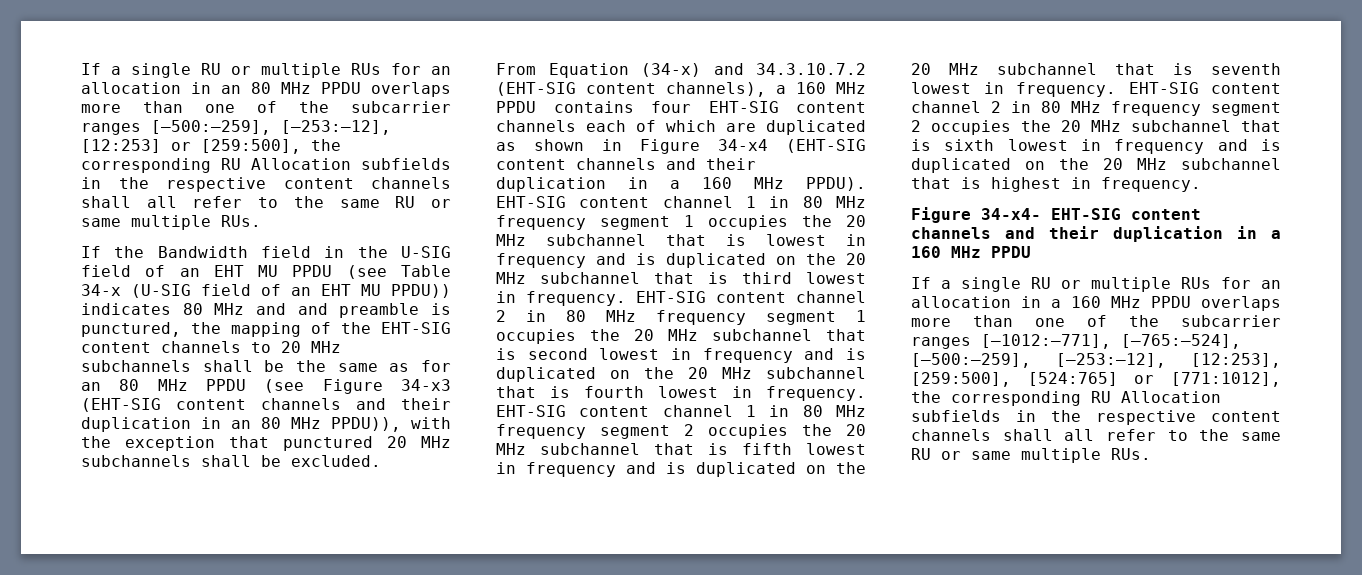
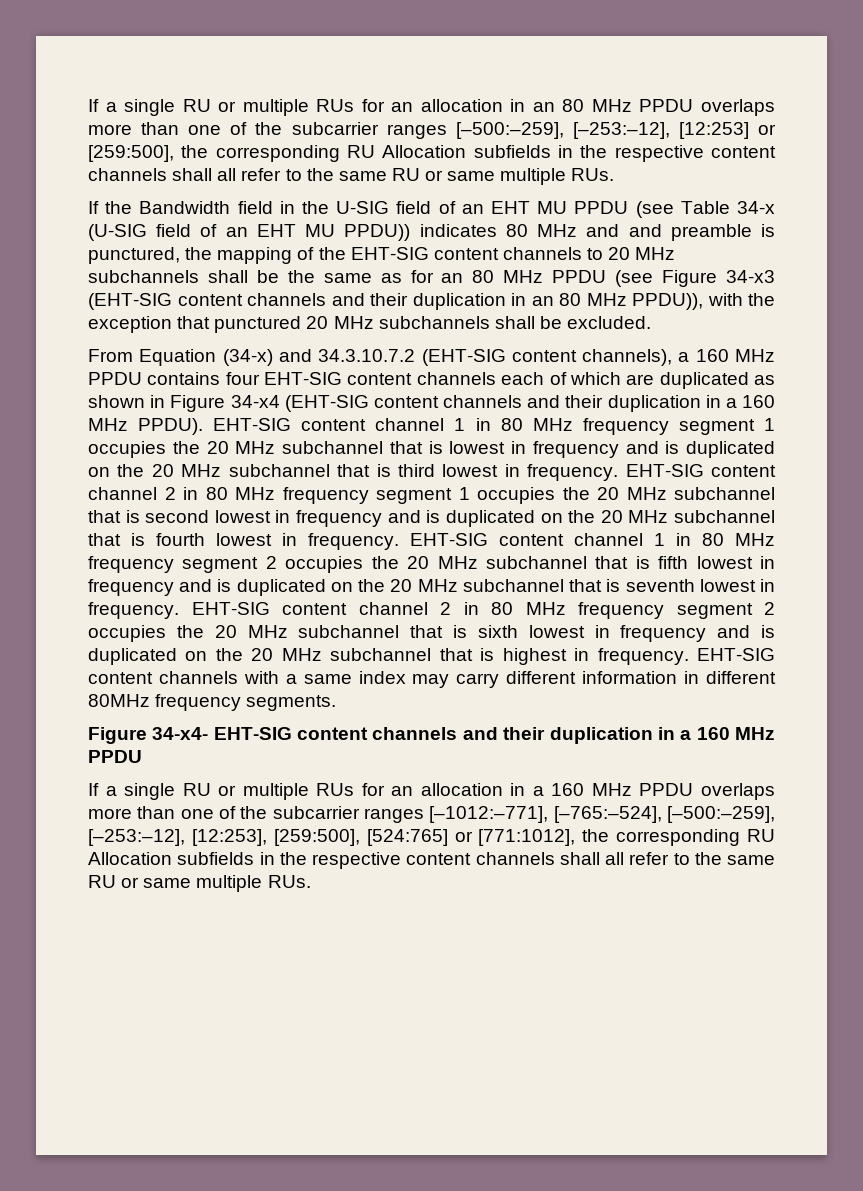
(1201, 184) none -> [697,648,775,661] [88,671,776,688] [88,694,337,711] EHT-SIG content channels with a same index may carry different information in different 80MHz frequency segments.

